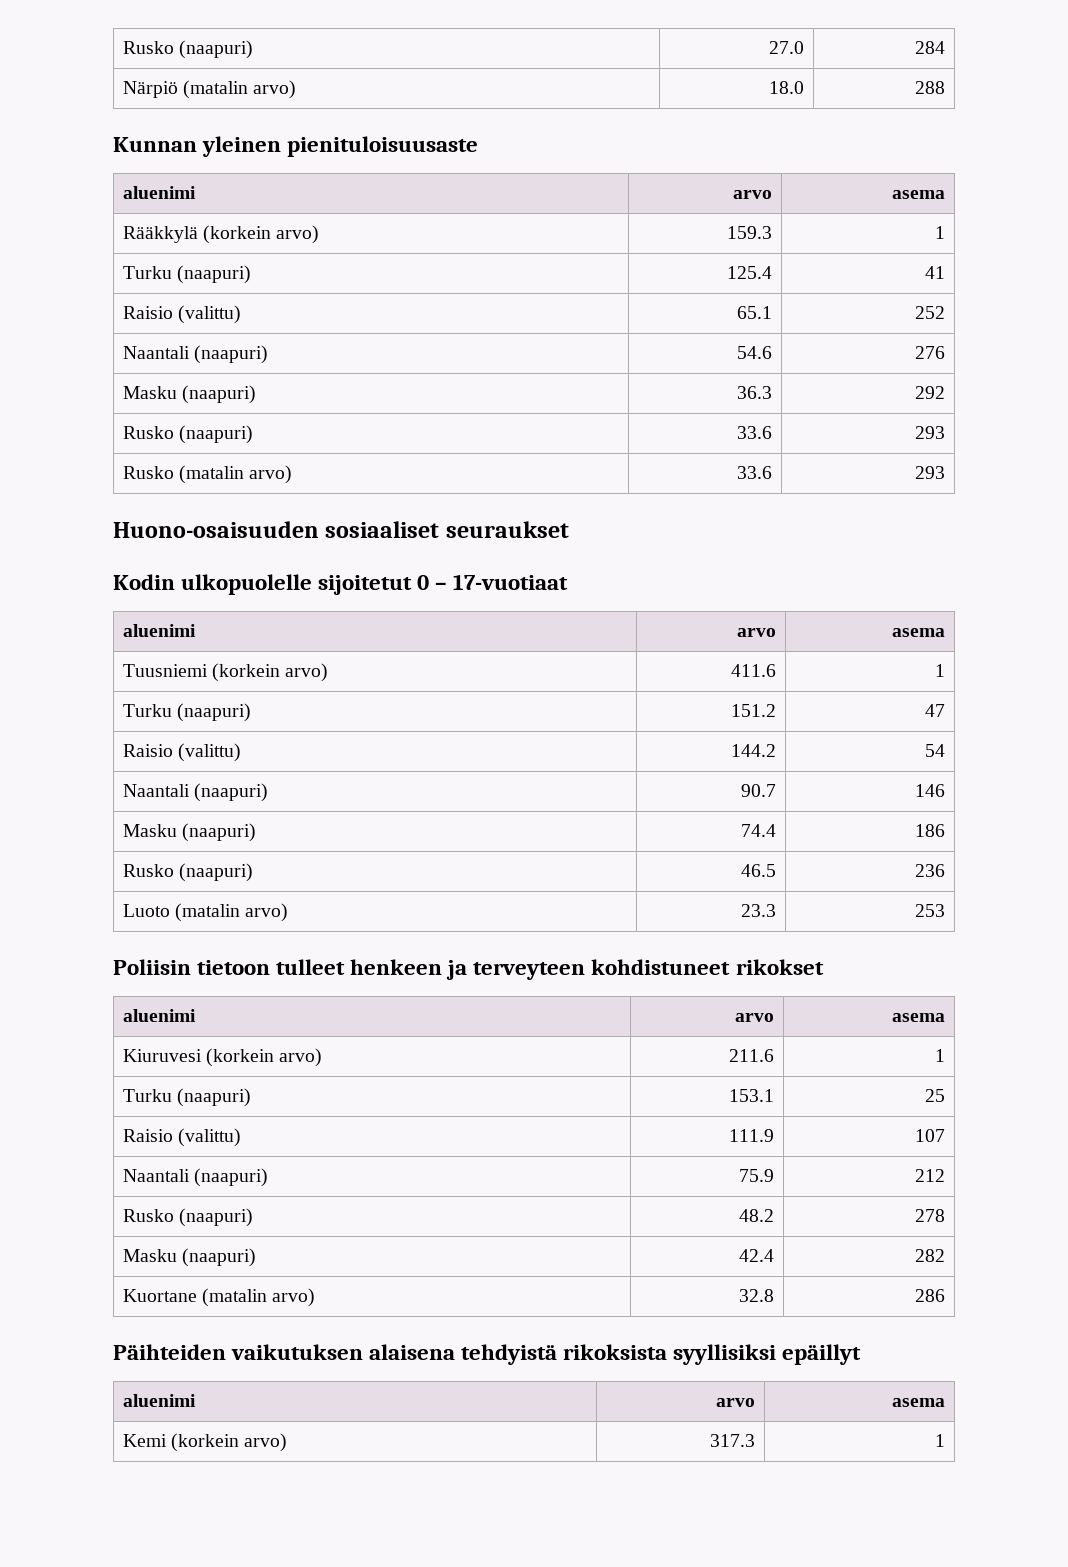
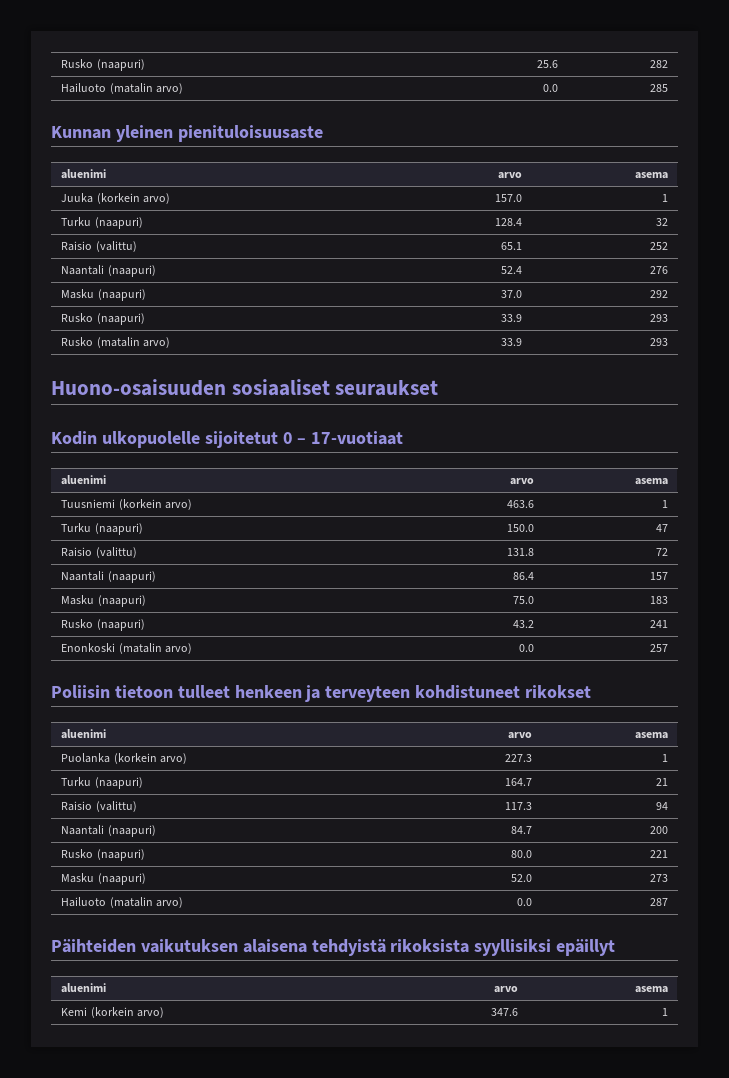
[122,40,254,59] [769,41,805,54] [915,41,946,54] [122,80,297,99] [769,81,805,94] [915,81,946,94] Rusko (naapuri) | 27.0 | 284 // Närpiö (matalin arvo) | 18.0 | 288 -> [61,59,145,71] [536,60,558,68] [649,60,668,68] [61,83,183,94] [542,84,558,92] [649,84,668,92] Rusko (naapuri) | 25.6 | 282 // Hailuoto (matalin arvo) | 0.0 | 285
[122,225,320,244] [727,226,773,239] [935,226,946,239] [122,265,252,284] [727,266,773,279] [925,266,946,279] Rääkkylä (korkein arvo) | 159.3 | 1 // Turku (naapuri) | 125.4 | 41 -> [61,193,170,204] [494,194,522,202] [661,194,668,202] [61,217,143,229] [494,218,522,226] [655,218,668,226] Juuka (korkein arvo) | 157.0 | 1 // Turku (naapuri) | 128.4 | 32
[737,346,773,359] 54.6 -> [500,266,522,274] 52.4
[737,386,773,399] 36.3 -> [500,290,522,298] 37.0
[737,426,773,439] 33.6 -> [500,314,522,322] 33.9
[737,466,773,479] 33.6 -> [500,338,522,346] 33.9
[731,664,777,677] [935,664,946,677] [122,703,252,722] [731,704,777,717] 411.6 | 1 // Turku (naapuri) | 151.2 -> [506,500,534,508] [661,500,668,508] [61,523,143,535] [506,524,534,532] 463.6 | 1 // Turku (naapuri) | 150.0
[731,744,777,757] [925,744,946,757] [122,783,269,802] [741,784,777,797] [915,784,946,797] [122,823,257,842] [741,824,777,837] [915,824,946,837] [122,863,254,882] [741,864,777,877] [915,864,946,877] [122,903,289,922] [741,904,777,917] [915,904,946,917] 144.2 | 54 // Naantali (naapuri) | 90.7 | 146 // Masku (naapuri) | 74.4 | 186 // Rusko (naapuri) | 46.5 | 236 // Luoto (matalin arvo) | 23.3 | 253 -> [506,548,534,556] [655,548,668,556] [61,571,156,583] [512,572,534,580] [649,572,668,580] [61,595,146,607] [512,596,534,604] [649,596,668,604] [61,619,145,631] [512,620,534,628] [649,620,668,628] [61,643,192,654] [518,644,534,652] [649,644,668,652] 131.8 | 72 // Naantali (naapuri) | 86.4 | 157 // Masku (naapuri) | 75.0 | 183 // Rusko (naapuri) | 43.2 | 241 // Enonkoski (matalin arvo) | 0.0 | 257
[122,1048,323,1067] [729,1049,775,1062] [935,1049,946,1062] [122,1088,252,1107] [729,1089,775,1102] [925,1089,946,1102] [122,1128,242,1147] [729,1129,775,1142] [915,1129,946,1142] [122,1168,269,1187] [739,1169,775,1182] [915,1169,946,1182] [122,1208,254,1227] [739,1209,775,1222] [915,1209,946,1222] [122,1248,257,1267] [739,1249,775,1262] [915,1249,946,1262] [122,1288,316,1307] [739,1289,775,1302] [915,1289,946,1302] Kiuruvesi (korkein arvo) | 211.6 | 1 // Turku (naapuri) | 153.1 | 25 // Raisio (valittu) | 111.9 | 107 // Naantali (naapuri) | 75.9 | 212 // Rusko (naapuri) | 48.2 | 278 // Masku (naapuri) | 42.4 | 282 // Kuortane (matalin arvo) | 32.8 | 286 -> [61,753,187,764] [504,754,532,762] [661,754,668,762] [61,777,143,789] [504,778,532,786] [655,778,668,786] [61,801,137,812] [504,802,532,810] [655,802,668,810] [61,825,156,837] [510,826,532,834] [649,826,668,834] [61,849,145,861] [510,850,532,858] [649,850,668,858] [61,873,146,885] [510,874,532,882] [649,874,668,882] [61,897,183,908] [516,898,532,906] [649,898,668,906] Puolanka (korkein arvo) | 227.3 | 1 // Turku (naapuri) | 164.7 | 21 // Raisio (valittu) | 117.3 | 94 // Naantali (naapuri) | 84.7 | 200 // Rusko (naapuri) | 80.0 | 221 // Masku (naapuri) | 52.0 | 273 // Hailuoto (matalin arvo) | 0.0 | 287
[710,1434,756,1447] 317.3 -> [490,1008,518,1016] 347.6

